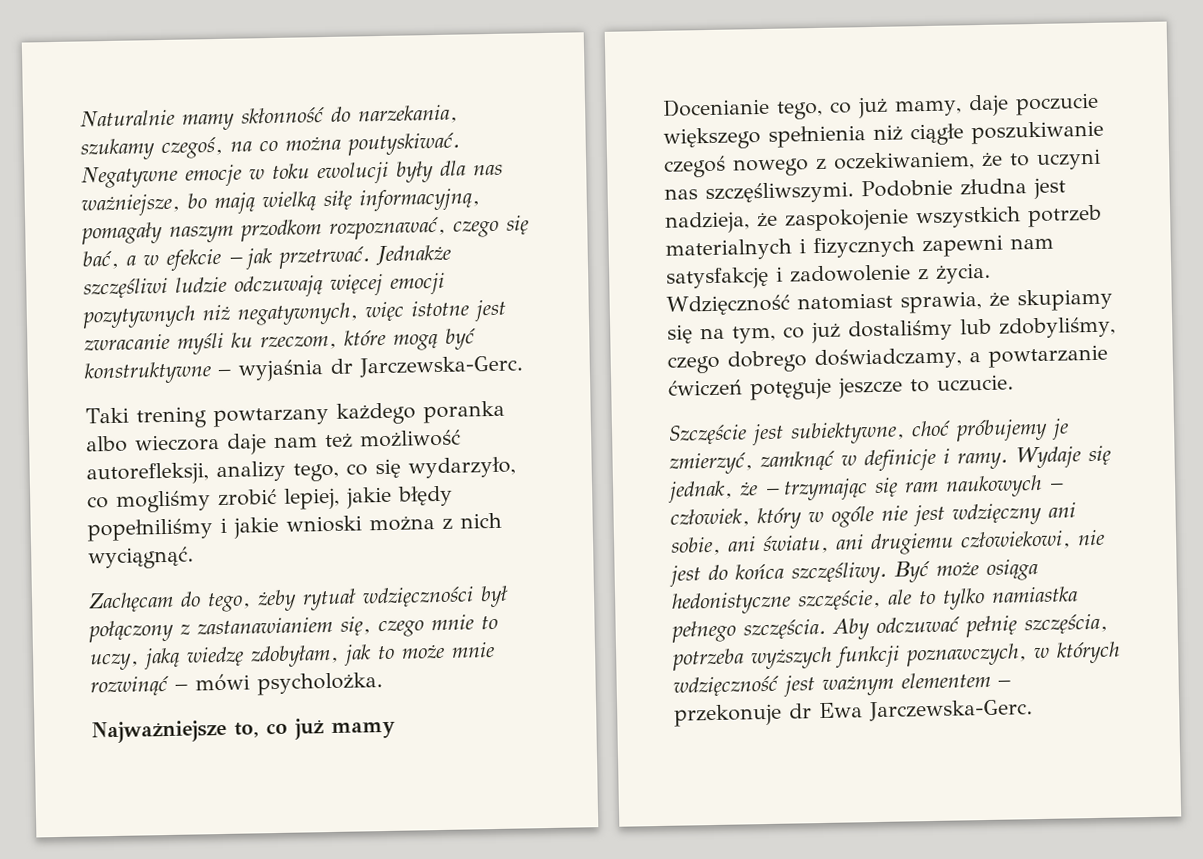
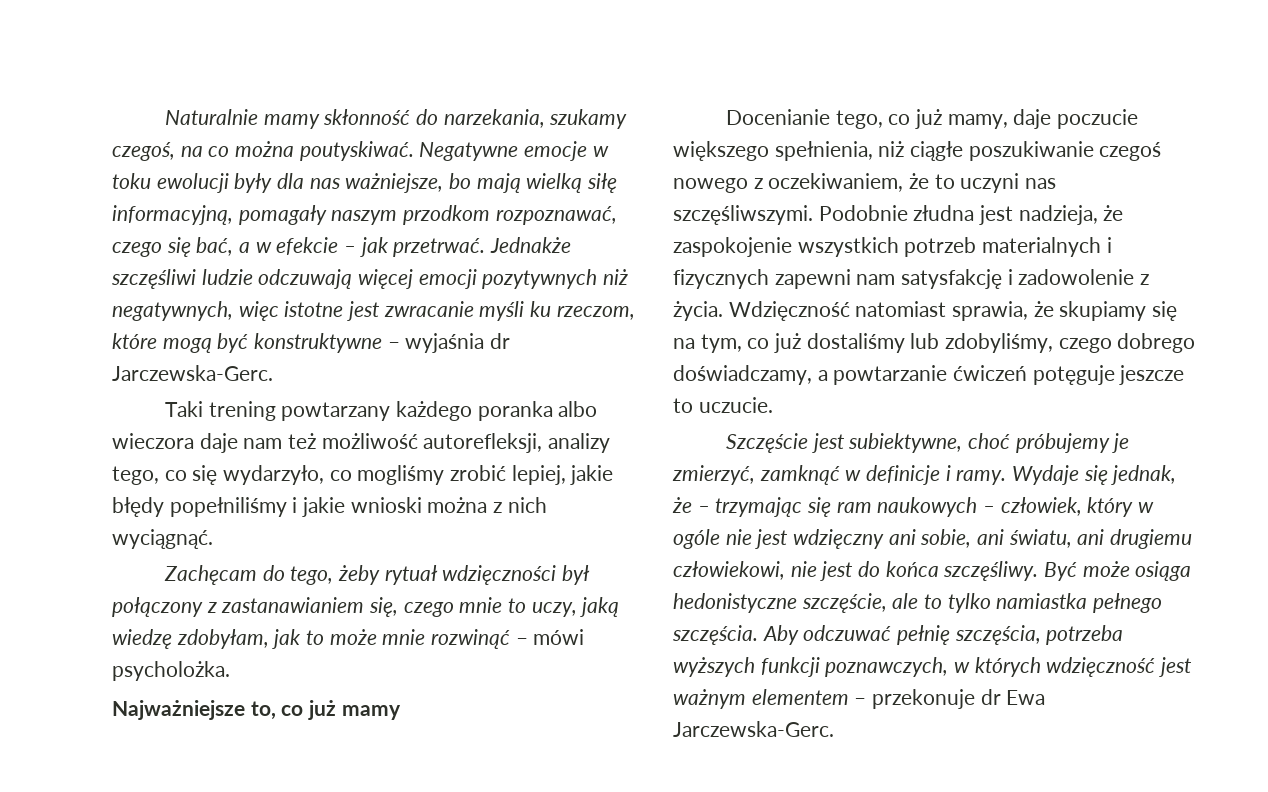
[768,125,866,148] spełnienia -> [774,141,873,161] spełnienia,

